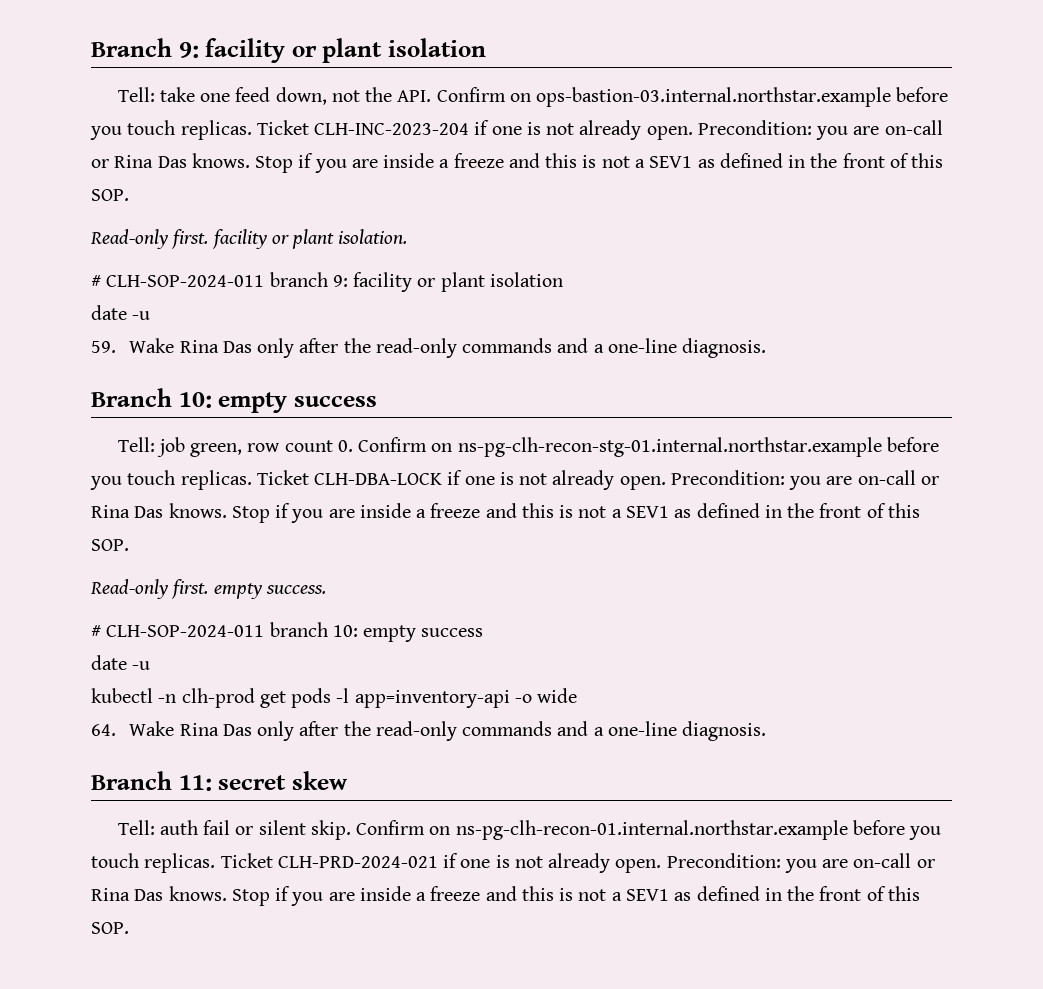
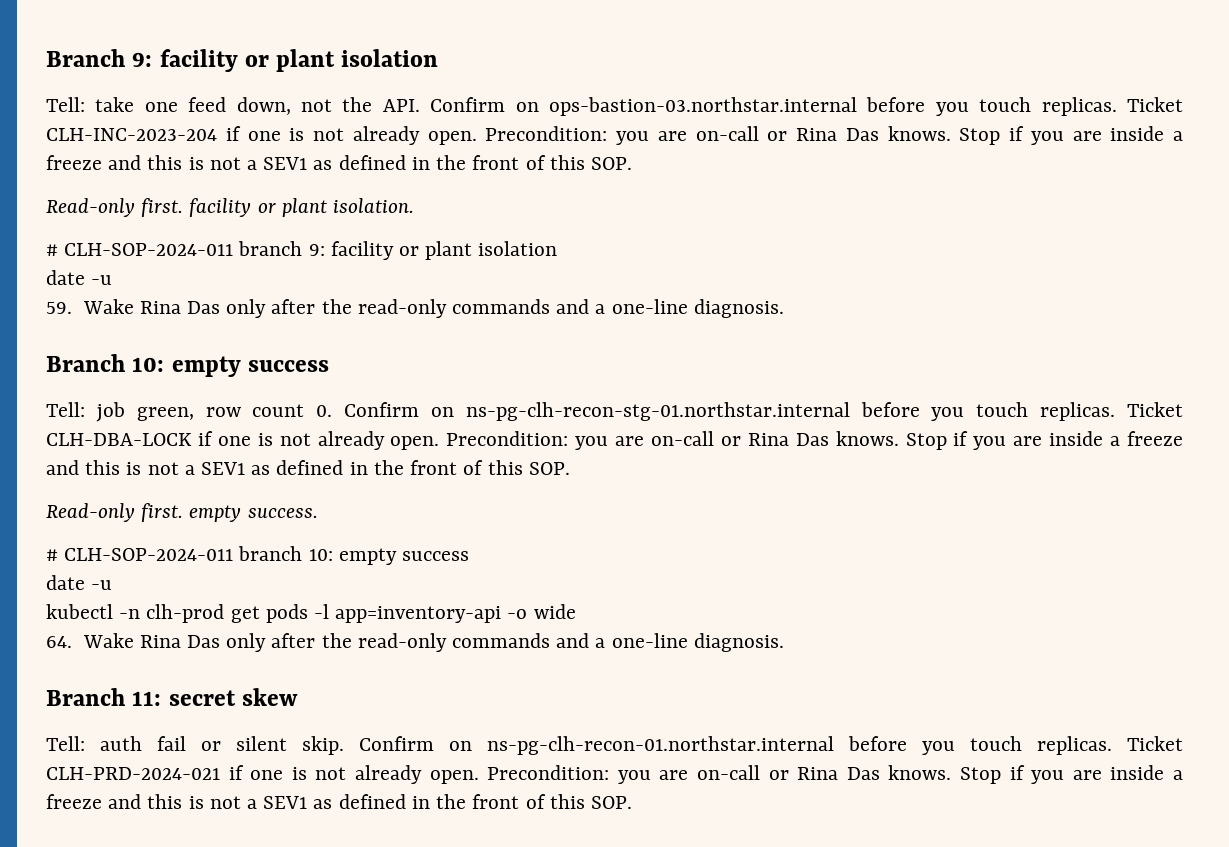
[536,87,892,107] ops-bastion-03.internal.northstar.example -> [548,97,857,116] ops-bastion-03.northstar.internal
[457,437,882,457] ns-pg-clh-recon-stg-01.internal.northstar.example -> [465,402,850,421] ns-pg-clh-recon-stg-01.northstar.internal
[455,820,848,840] ns-pg-clh-recon-01.internal.northstar.example -> [487,736,834,755] ns-pg-clh-recon-01.northstar.internal

